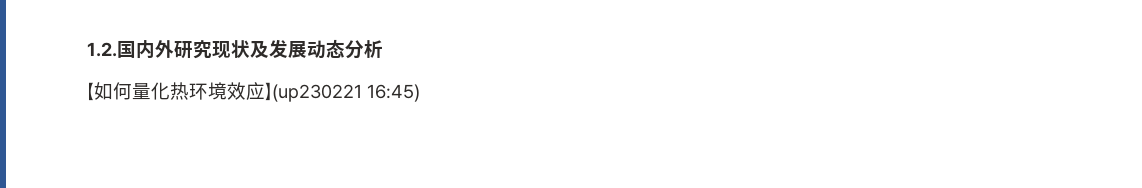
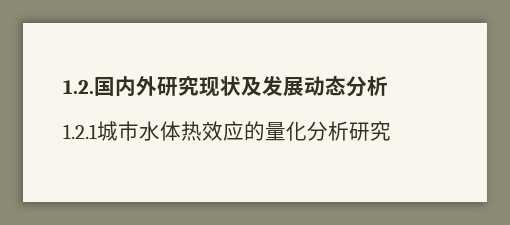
[87,82,420,102] 【如何量化热环境效应】(up230221 16:45) -> [63,121,391,141] 1.2.1城市水体热效应的量化分析研究

